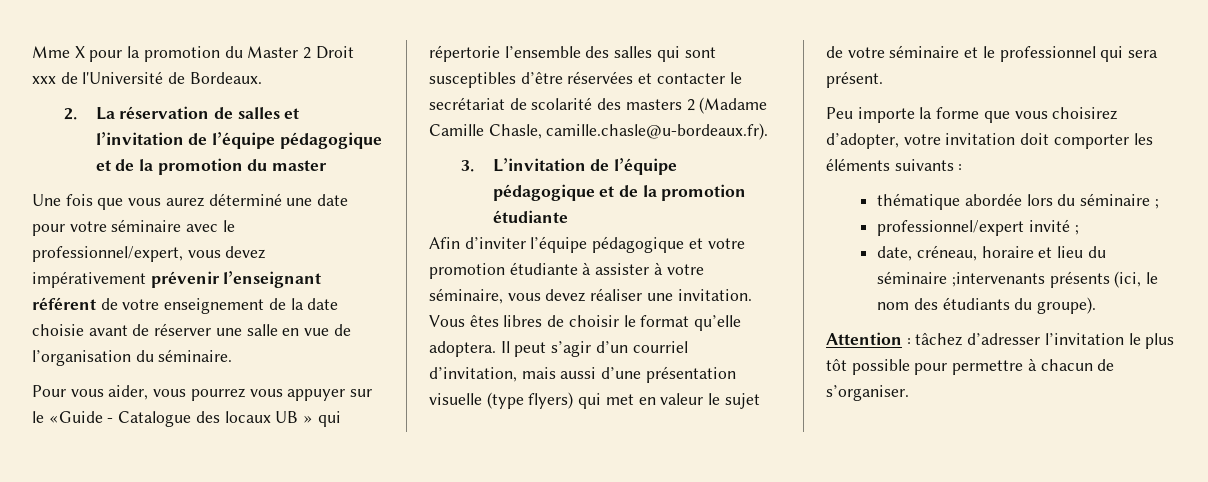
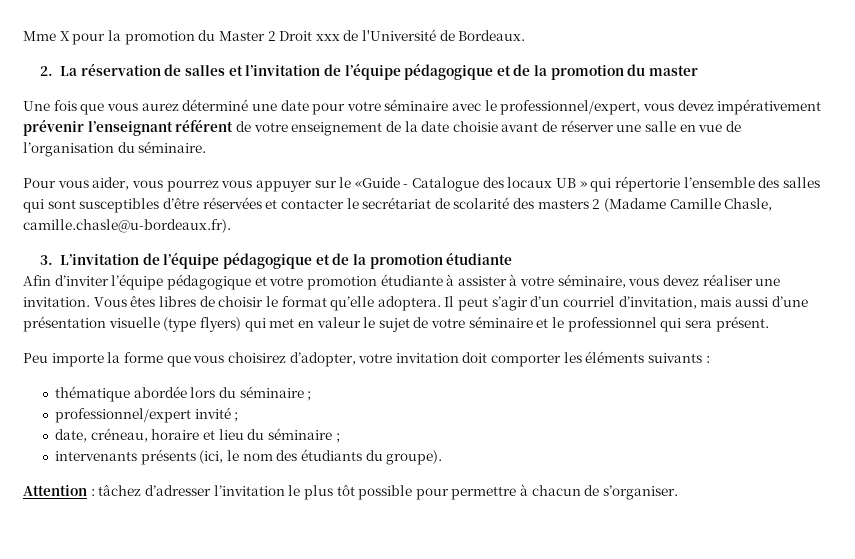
[951,272,1045,287] ;intervenants -> [335,433,340,443] [55,451,138,461] ; // intervenants

